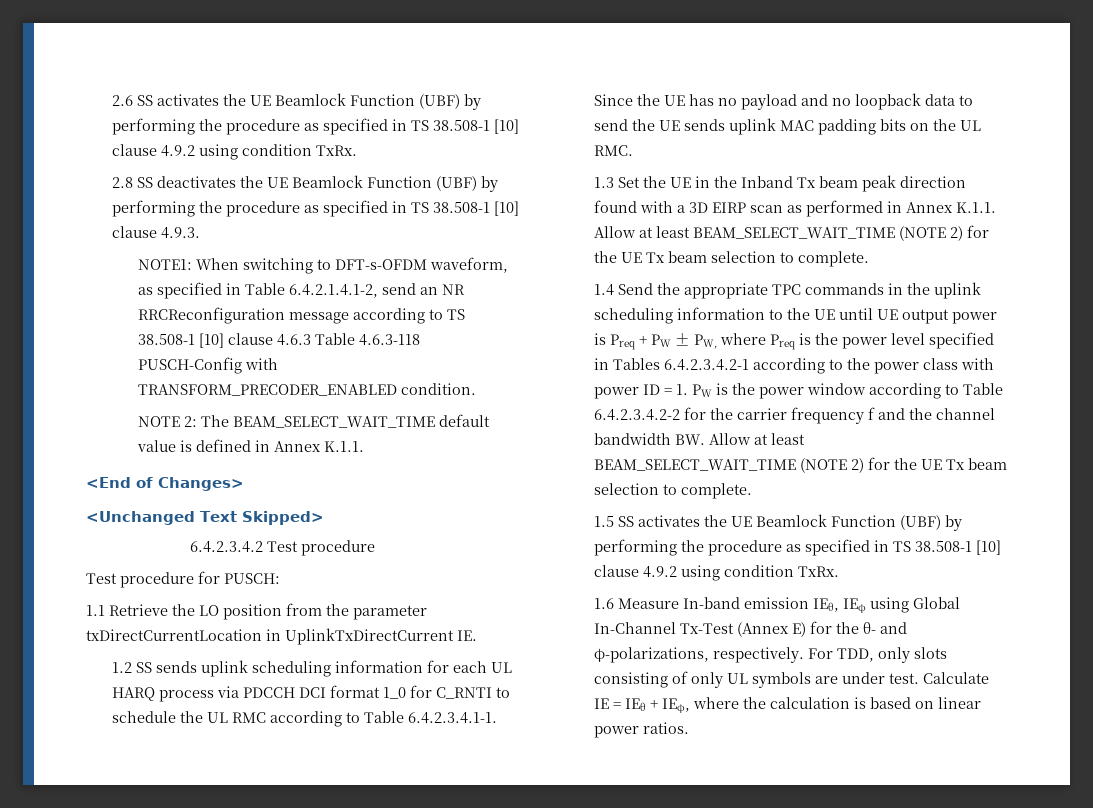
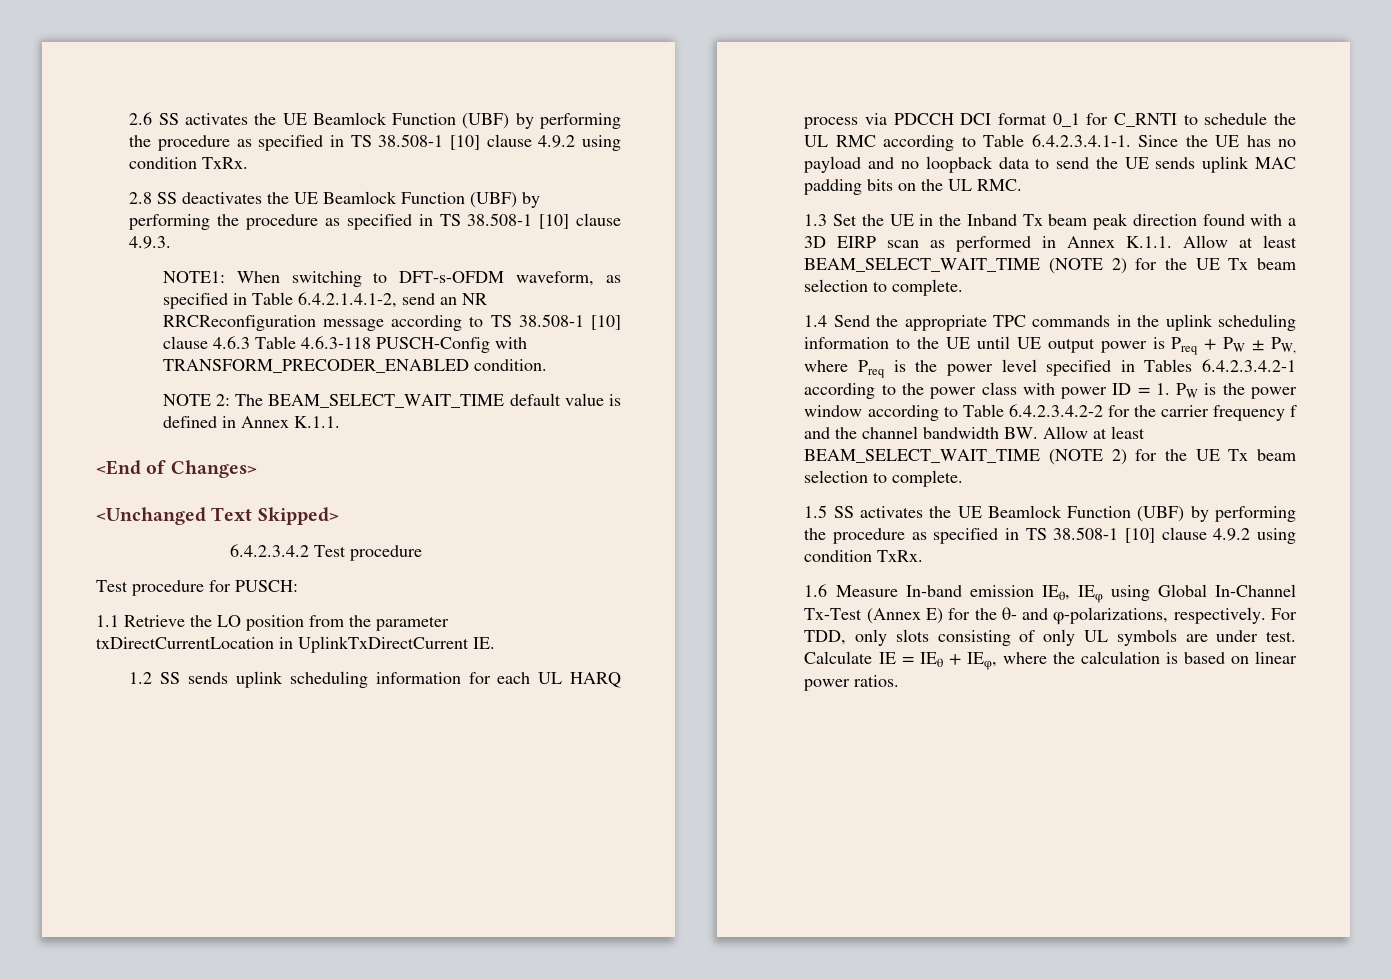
[382,687,406,699] 1_0 -> [1052,113,1080,127] 0_1

